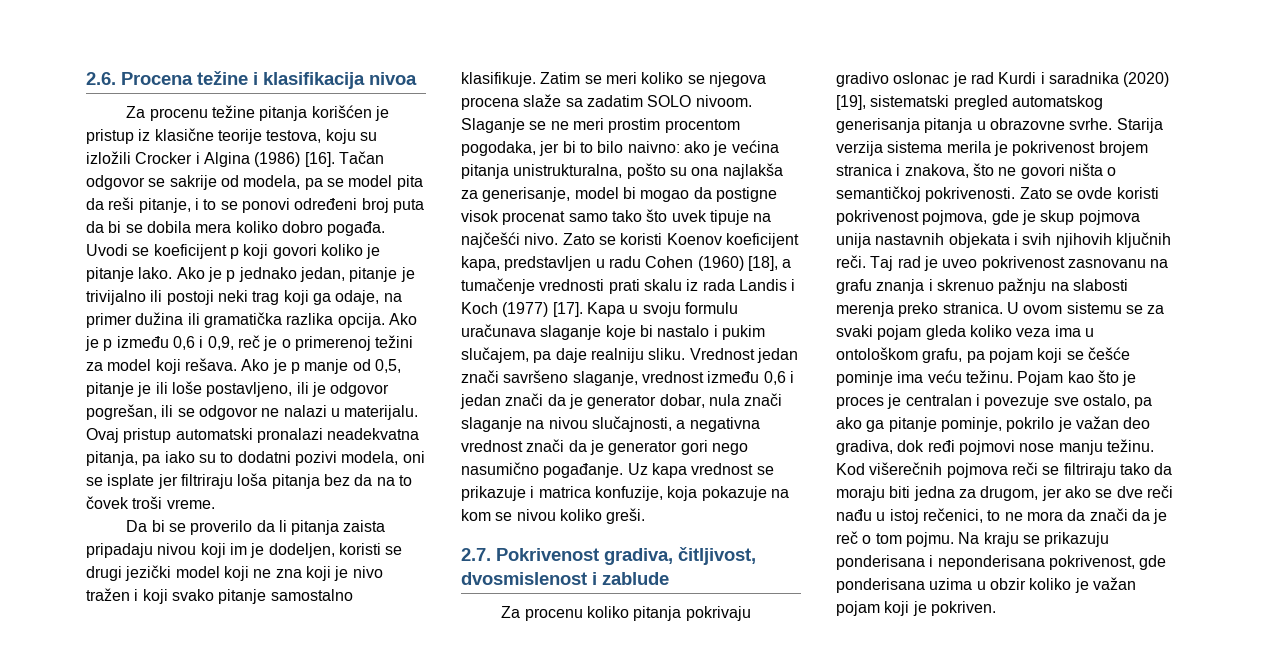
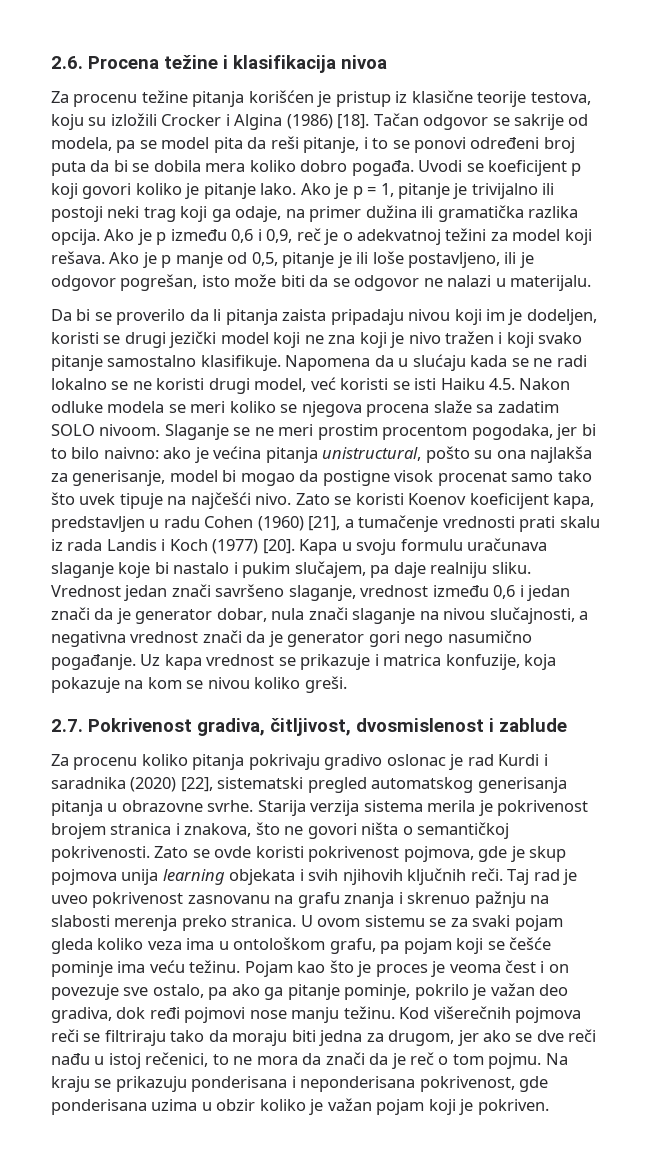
[304,152,335,167] [16]. -> [337,114,370,129] [18].
[238,267,345,282] jednako jedan, -> [367,183,394,197] = 1,
[294,336,371,351] primerenoj -> [357,229,442,245] adekvatnoj
[161,405,174,417] ili -> [201,274,329,287] isto može biti da
[86,428,420,443] [86,451,425,466] [86,473,412,489] [86,496,215,509] Ovaj pristup automatski pronalazi neadekvatna pitanja, pa iako su to dodatni pozivi modela, oni se isplate jer filtriraju loša pitanja bez da na to čovek troši vreme. -> (592, 283) none
[540,72,581,84] Zatim -> [285,354,587,371] [51,377,571,394] [51,401,165,413] Napomena da u slućaju kada se ne radi lokalno se ne koristi drugi model, već koristi se isti Haiku 4.5. Nakon odluke modela
[513,164,623,178] unistrukturalna, -> [322,447,422,461] unistructural,
[747,256,778,271] [18], -> [308,516,341,531] [21],
[552,302,583,317] [17]. -> [262,539,295,554] [20].
[836,95,866,110] [19], -> [180,777,213,792] [22],
[875,233,945,245] nastavnih -> [162,869,225,885] learning
[905,394,980,406] centralan i -> [449,960,569,973] veoma čest i on

